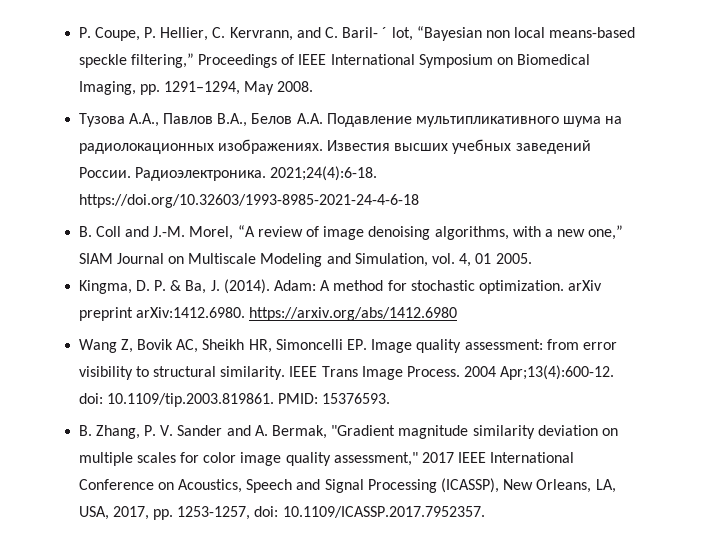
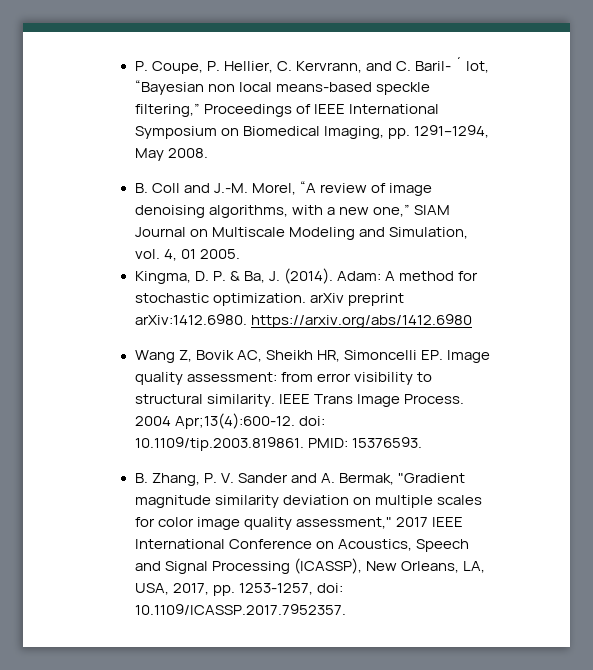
[78,113,623,127] [78,139,591,154] [78,166,378,181] [78,194,419,208] // Тузова А.А., Павлов В.А., Белов А.А. Подавление мультипликативного шума на радиолокационных изображениях. Известия высших учебных заведений России. Радиоэлектроника. 2021;24(4):6-18. https://doi.org/10.32603/1993-8985-2021-24-4-6-18 -> (208, 153) none

